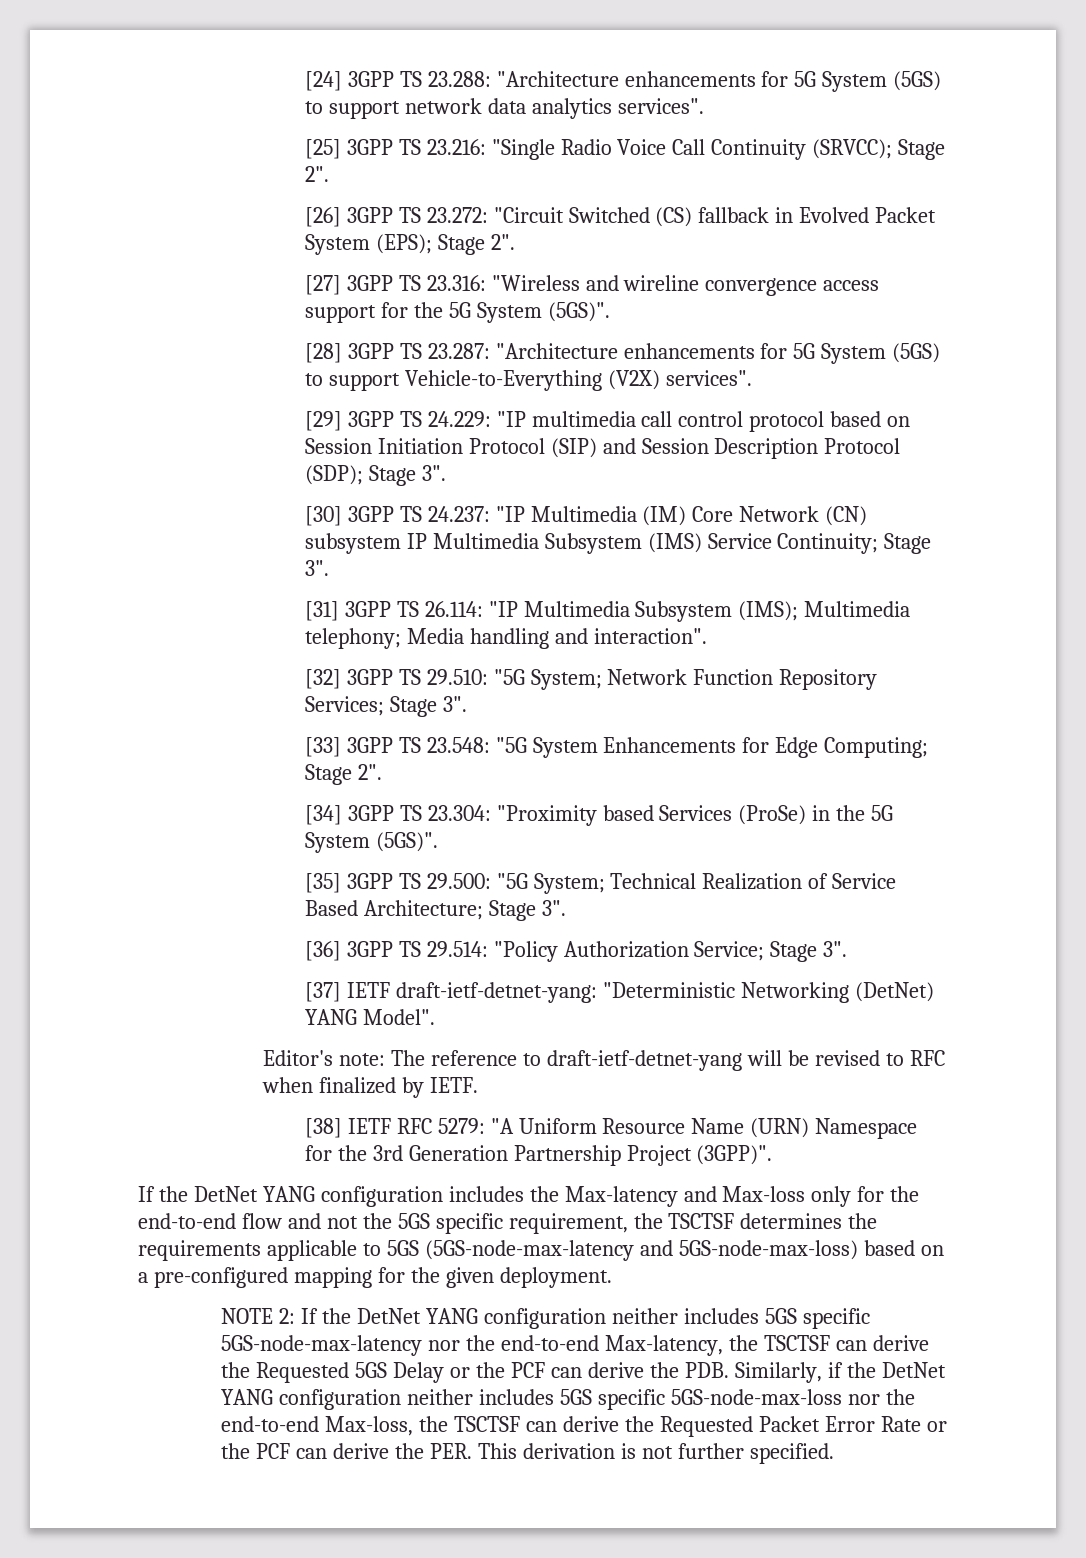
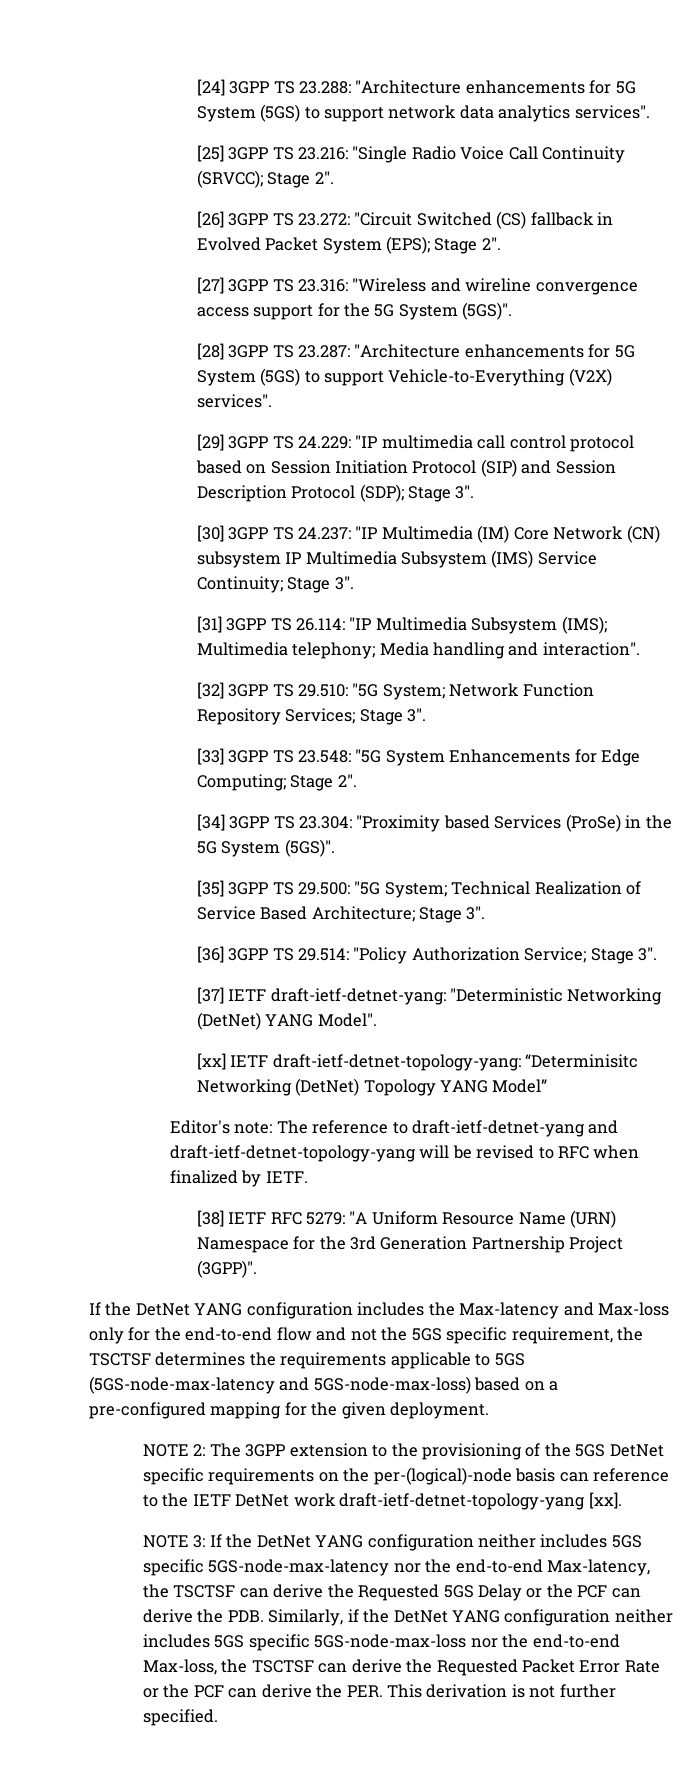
(435, 1017) none -> [196,1053,638,1071] [196,1078,548,1096] // [xx] IETF draft-ietf-detnet-topology-yang: “Determinisitc Networking (DetNet) Topology YANG Model”
(742, 1060) none -> [588,1120,619,1134] [169,1145,416,1162] and draft-ietf-detnet-topology-yang
(296, 1316) none -> [209,1443,664,1460] [142,1467,669,1485] [142,1492,622,1510] [142,1535,206,1548] The 3GPP extension to the provisioning of the 5GS DetNet specific requirements on the per-(logical)-node basis can reference to the IETF DetNet work draft-ietf-detnet-topology-yang [xx]. // NOTE 3:

